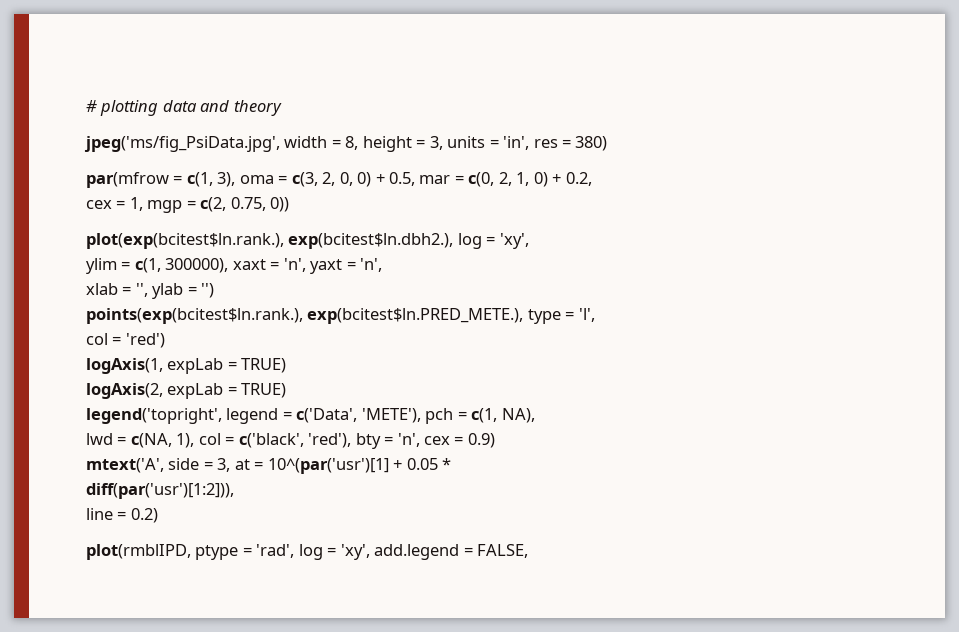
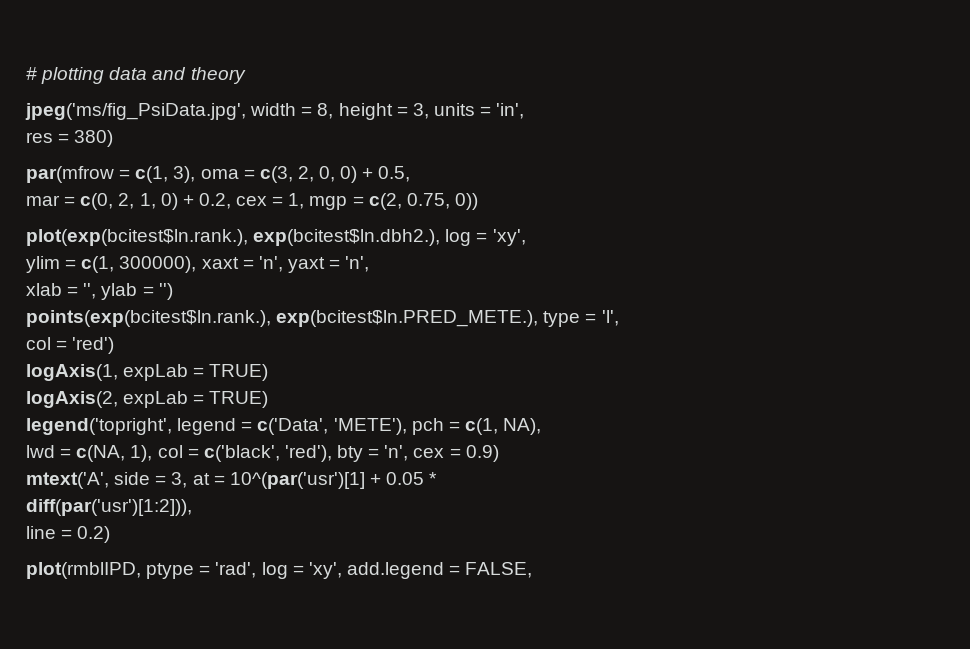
(530, 143) none -> (525, 111) //
(416, 179) none -> (411, 174) //
(592, 179) // -> (231, 201) none

